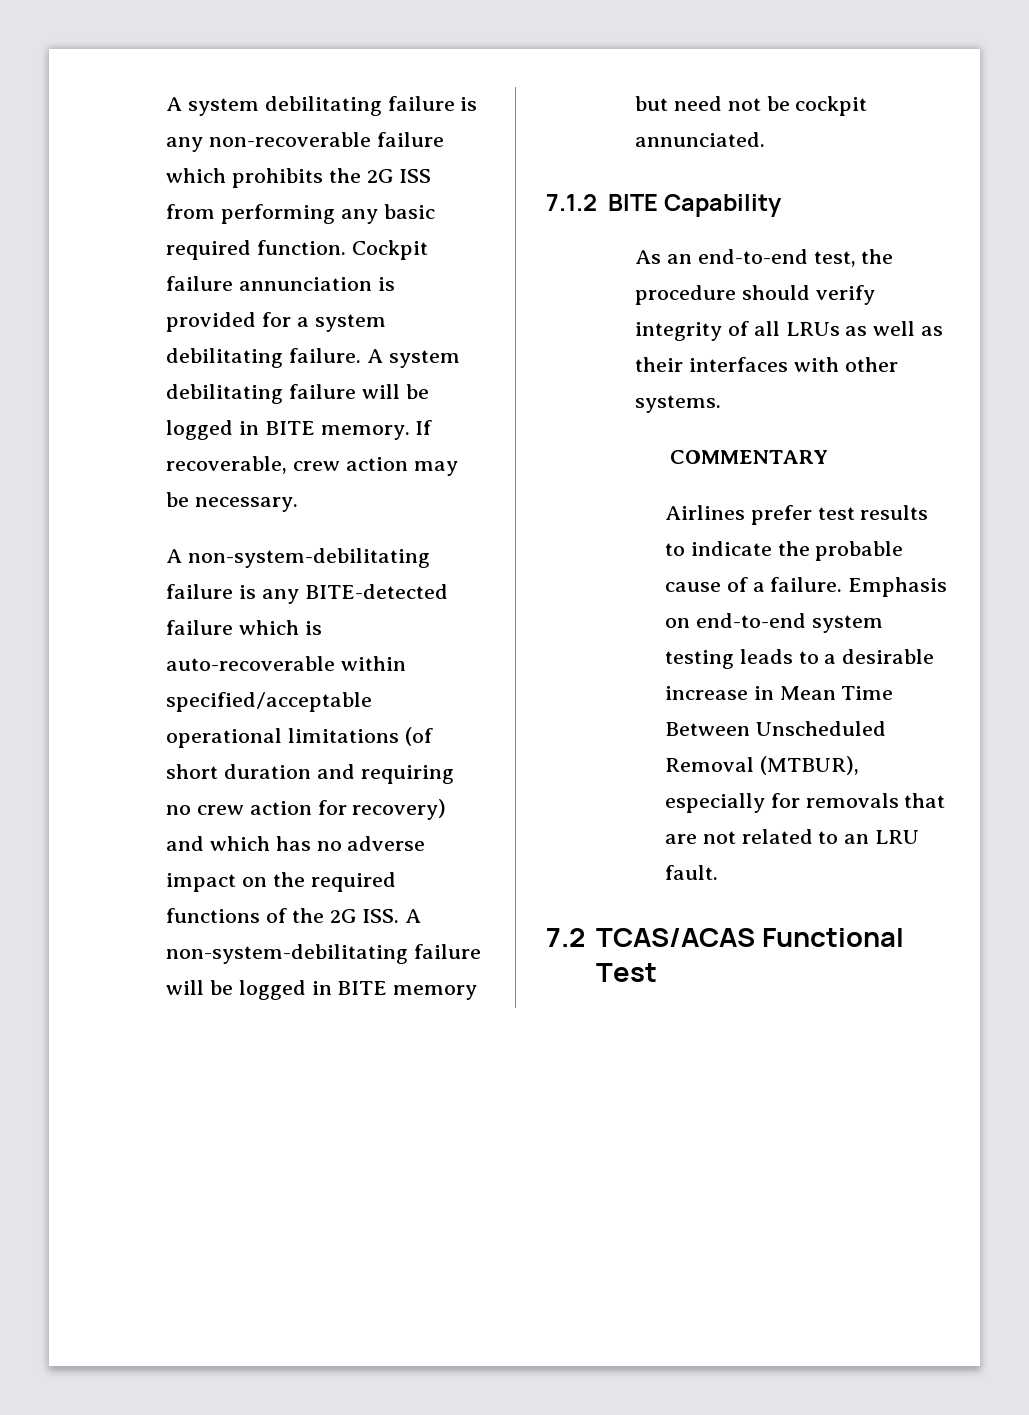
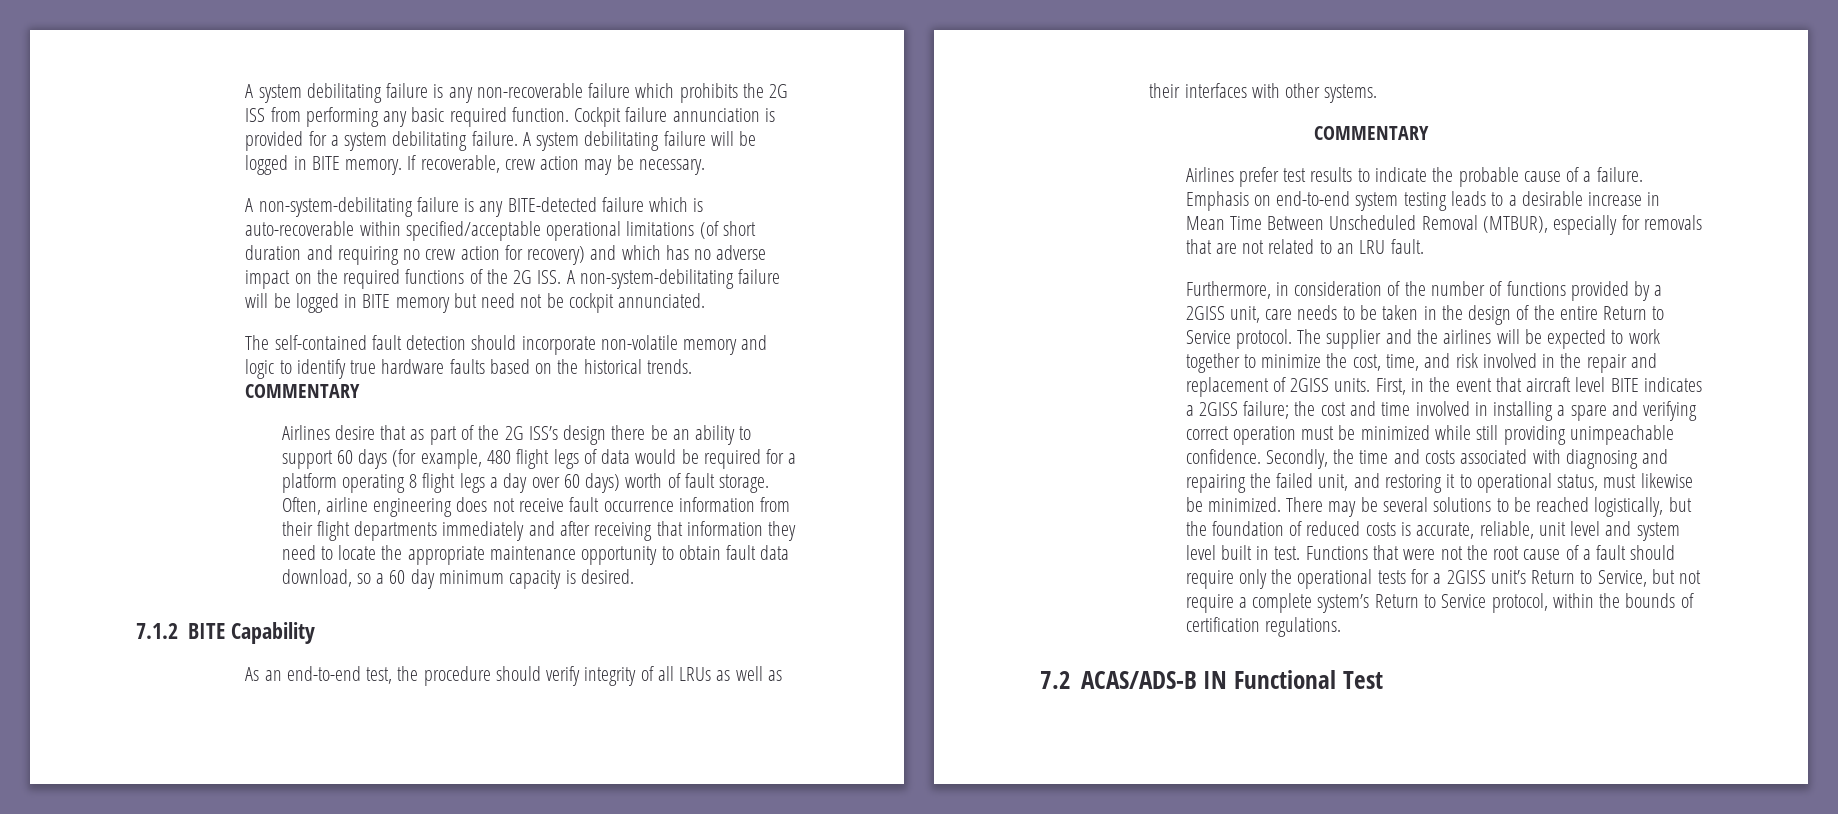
(766, 139) none -> [245,335,768,355] [245,359,692,379] [245,384,361,398] [281,425,752,445] [281,449,797,469] [281,473,770,493] [281,497,791,517] [281,521,797,541] [281,545,790,565] [281,569,634,589] // The self-contained fault detection should incorporate non-volatile memory and logic to identify true hardware faults based on the historical trends. COMMENTARY // Airlines desire that as part of the 2G ISS’s design there be an ability to support 60 days (for example, 480 flight legs of data would be required for a platform operating 8 flight legs a day over 60 days) worth of fault storage. Often, airline engineering does not receive fault occurrence information from their flight departments immediately and after receiving that information they need to locate the appropriate maintenance opportunity to obtain fault data download, so a 60 day minimum capacity is desired.
(718, 872) none -> [1185,281,1663,301] [1185,305,1665,325] [1185,329,1660,349] [1185,353,1657,373] [1185,377,1702,397] [1185,401,1698,421] [1185,425,1674,445] [1185,449,1669,469] [1185,473,1693,493] [1185,497,1692,517] [1185,521,1680,541] [1185,545,1676,560] [1185,569,1702,589] [1185,593,1694,613] [1185,617,1341,637] // Furthermore, in consideration of the number of functions provided by a 2GISS unit, care needs to be taken in the design of the entire Return to Service protocol. The supplier and the airlines will be expected to work together to minimize the cost, time, and risk involved in the repair and replacement of 2GISS units. First, in the event that aircraft level BITE indicates a 2GISS failure; the cost and time involved in installing a spare and verifying correct operation must be minimized while still providing unimpeachable confidence. Secondly, the time and costs associated with diagnosing and repairing the failed unit, and restoring it to operational status, must likewise be minimized. There may be several solutions to be reached logistically, but the foundation of reduced costs is accurate, reliable, unit level and system level built in test. Functions that were not the root cause of a fault should require only the operational tests for a 2GISS unit’s Return to Service, but not require a complete system’s Return to Service protocol, within the bounds of certification regulations.
[595,928,755,947] TCAS/ACAS -> [1080,671,1228,689] ACAS/ADS-B IN

